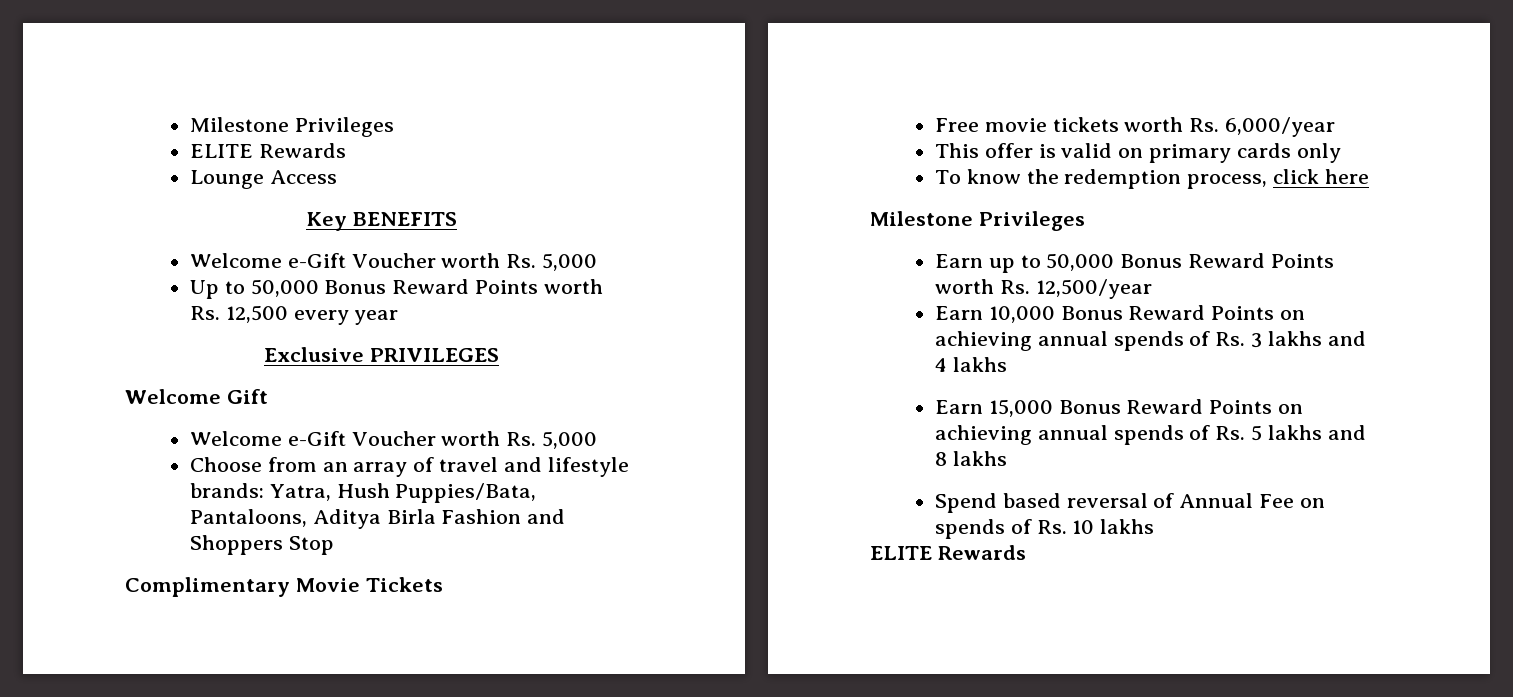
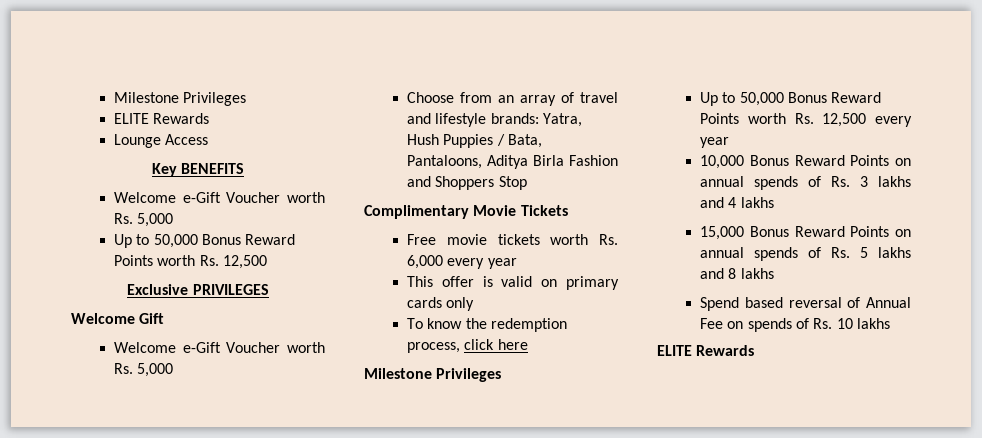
[293,310,399,325] every year -> (268, 262) none
[395,483,537,503] Puppies/Bata, -> [443,134,543,148] Puppies / Bata,
[1224,117,1335,137] 6,000/year -> [407,255,517,269] 6,000 every year
[934,253,1334,273] [934,279,1152,299] [934,306,983,320] Earn up to 50,000 Bonus Reward Points worth Rs. 12,500/year // Earn -> [700,92,882,106] [700,113,912,127] [700,137,730,148] Up to 50,000 Bonus Reward Points worth Rs. 12,500 every year //
[934,331,1032,351] achieving -> (911, 162) none
[934,400,983,414] Earn -> (774, 202) none
[934,425,1032,445] achieving -> (911, 233) none

